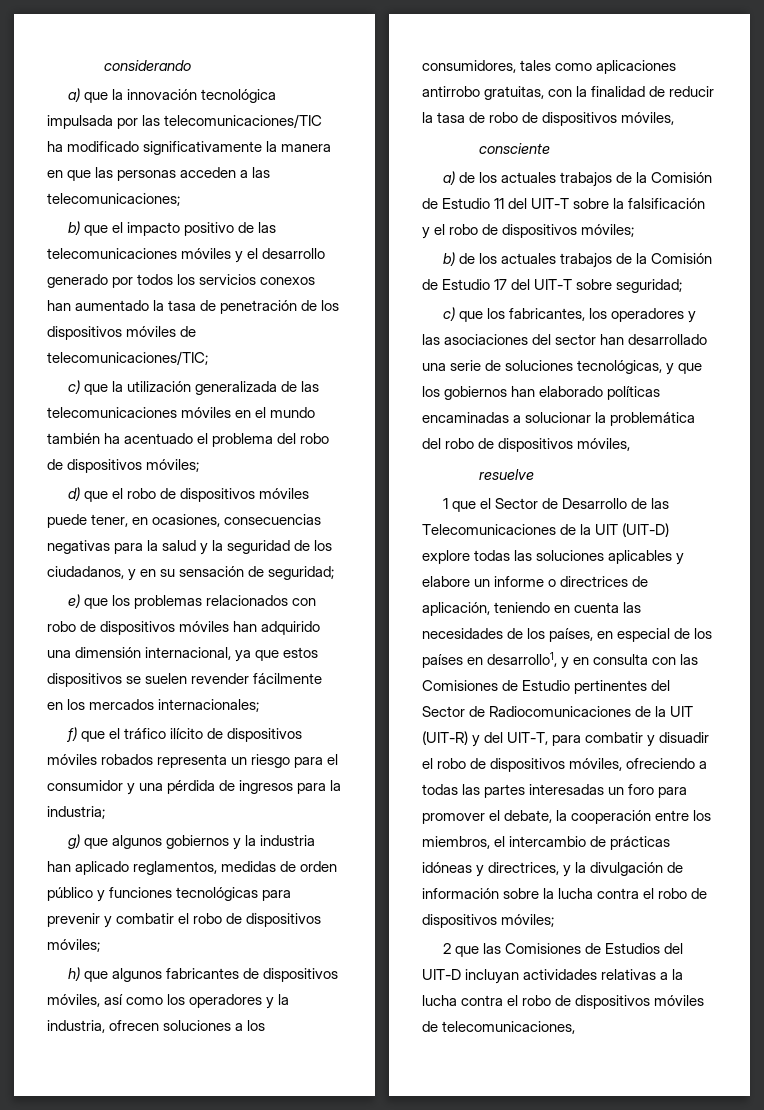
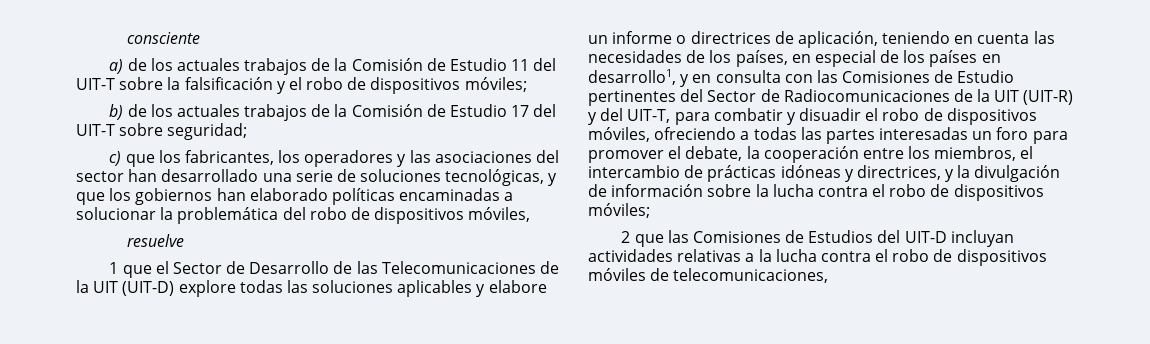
[103,60,191,71] [67,88,276,103] [47,114,323,129] [47,141,332,155] [47,167,271,181] [47,193,180,206] [67,221,277,236] [47,248,326,263] [47,274,316,288] [47,300,340,314] [47,326,197,340] [47,351,208,365] [67,380,320,395] [47,407,316,418] [47,433,330,447] [47,459,200,473] [67,487,310,502] [47,514,322,528] [47,540,333,555] [47,566,335,581] [67,594,317,609] [47,621,321,635] [47,647,319,662] [47,673,323,687] [47,699,260,712] [65,727,303,742] [47,754,339,768] [47,780,342,795] [47,806,105,819] [67,834,316,850] [47,861,338,875] [47,887,292,902] [47,913,322,928] [47,939,100,952] [67,967,339,982] [47,994,290,1009] [47,1020,266,1033] [422,60,677,74] [422,86,715,100] [422,112,675,126] considerando // a) que la innovación tecnológica impulsada por las telecomunicaciones/TIC ha modificado significativamente la manera en que las personas acceden a las telecomunicaciones; // b) que el impacto positivo de las telecomunicaciones móviles y el desarrollo generado por todos los servicios conexos han aumentado la tasa de penetración de los dispositivos móviles de telecomunicaciones/TIC; // c) que la utilización generalizada de las telecomunicaciones móviles en el mundo también ha acentuado el problema del robo de dispositivos móviles; // d) que el robo de dispositivos móviles puede tener, en ocasiones, consecuencias negativas para la salud y la seguridad de los ciudadanos, y en su sensación de seguridad; // e) que los problemas relacionados con robo de dispositivos móviles han adquirido una dimensión internacional, ya que estos dispositivos se suelen revender fácilmente en los mercados internacionales; // f) que el tráfico ilícito de dispositivos móviles robados representa un riesgo para el consumidor y una pérdida de ingresos para la industria; // g) que algunos gobiernos y la industria han aplicado reglamentos, medidas de orden público y funciones tecnológicas para prevenir y combatir el robo de dispositivos móviles; // h) que algunos fabricantes de dispositivos móviles, así como los operadores y la industria, ofrecen soluciones a los consumidores, tales como aplicaciones antirrobo gratuitas, con la finalidad de reducir la tasa de robo de dispositivos móviles, // -> (126, 38) none

